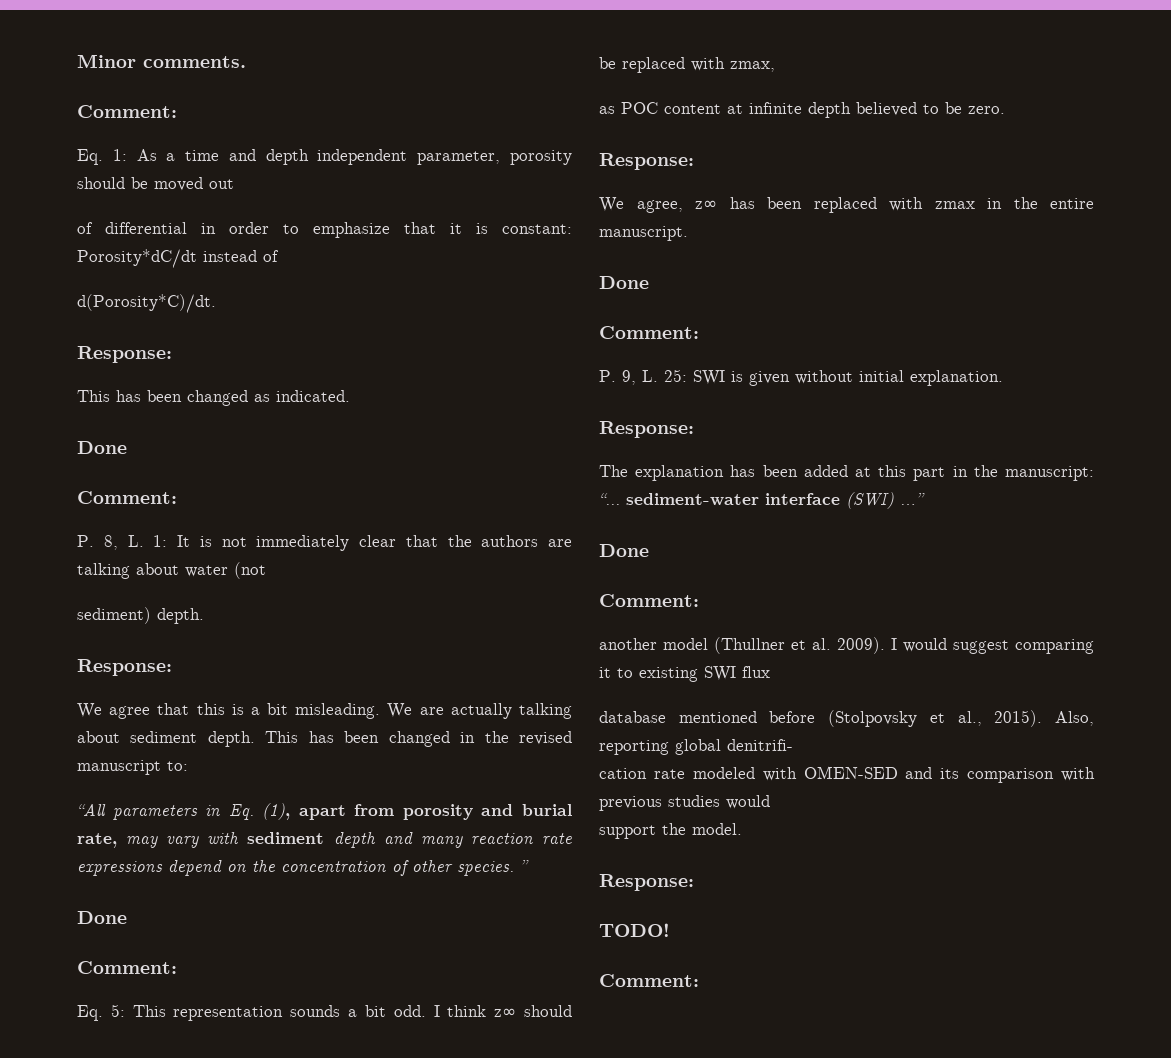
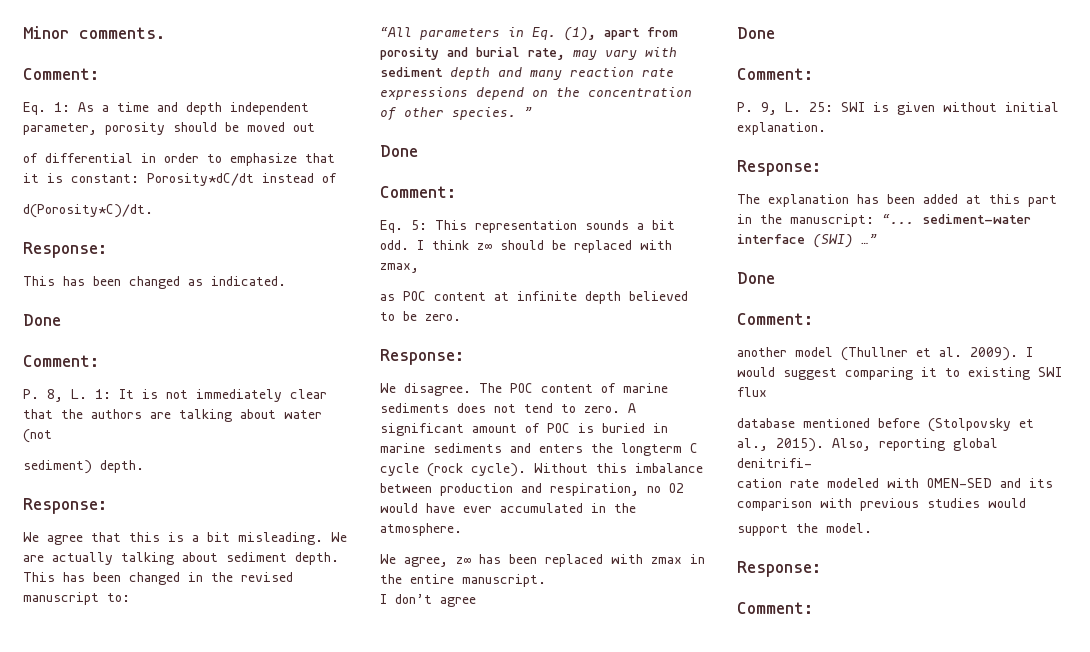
(694, 161) none -> [380,383,668,396] [380,403,636,413] [380,423,668,436] [380,443,698,456] [380,463,703,477] [380,483,684,496] [380,503,636,513] [380,523,462,536] // We disagree. The POC content of marine sediments does not tend to zero. A significant amount of POC is buried in marine sediments and enters the longterm C cycle (rock cycle). Without this imbalance between production and respiration, no O2 would have ever accumulated in the atmosphere.
(688, 233) none -> [380,594,476,607] // I don’t agree
[599,923,670,937] // TODO! -> (821, 569) none

